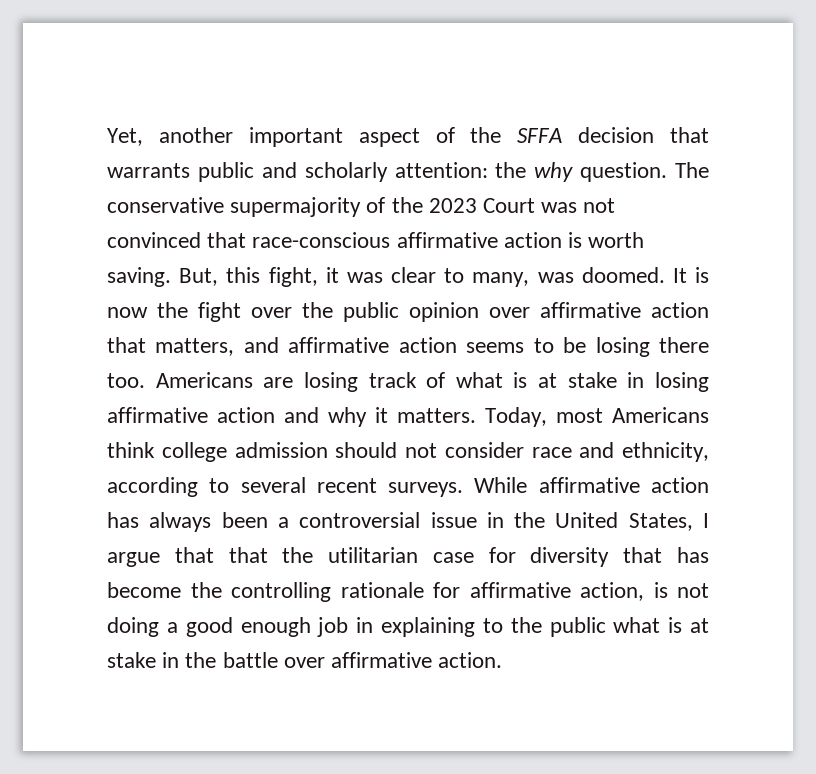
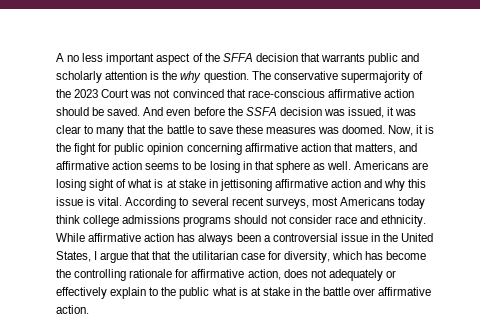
[107,127,233,146] Yet, another -> [56,53,104,62] A no less
[394,162,488,178] attention: -> [105,71,160,80] attention is
[568,232,645,248] [107,267,709,287] [107,302,333,322] is worth saving. But, this fight, it was clear to many, was doomed. It is now the fight over the -> [56,107,417,118] [56,125,435,137] [56,143,112,155] should be saved. And even before the SSFA decision was issued, it was clear to many that the battle to save these measures was doomed. Now, it is the fight for
[489,307,530,318] over -> [186,143,242,155] concerning
[659,337,710,353] [107,373,145,388] there too. -> [242,161,352,173] in that sphere as well.
[368,372,417,388] track -> [89,179,115,191] sight
[654,372,709,392] losing -> [219,179,272,191] jettisoning
[375,407,547,427] it matters. Today, -> [408,179,427,188] [56,197,309,209] this issue is vital. According to several recent surveys,
(709, 415) none -> [398,197,426,209] today
[234,442,328,458] admission -> [122,215,232,227] admissions programs
[622,442,709,462] [107,477,464,497] ethnicity, according to several recent surveys. -> [380,215,426,227] ethnicity.
[530,547,663,567] diversity that -> [283,251,363,263] diversity, which
[653,582,709,598] [107,617,476,637] is not doing a good enough job in explaining -> [283,269,396,281] [56,287,147,299] does not adequately or effectively explain

